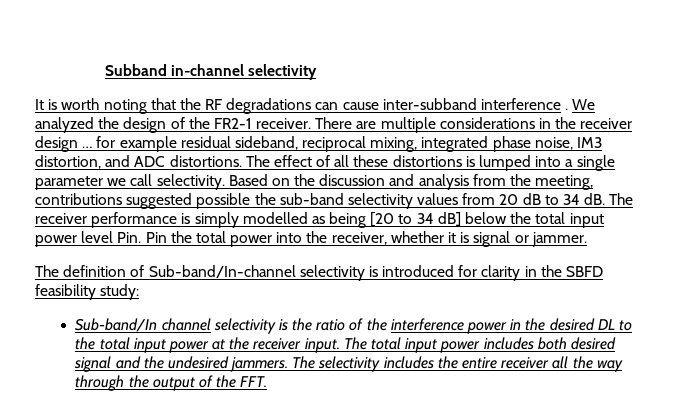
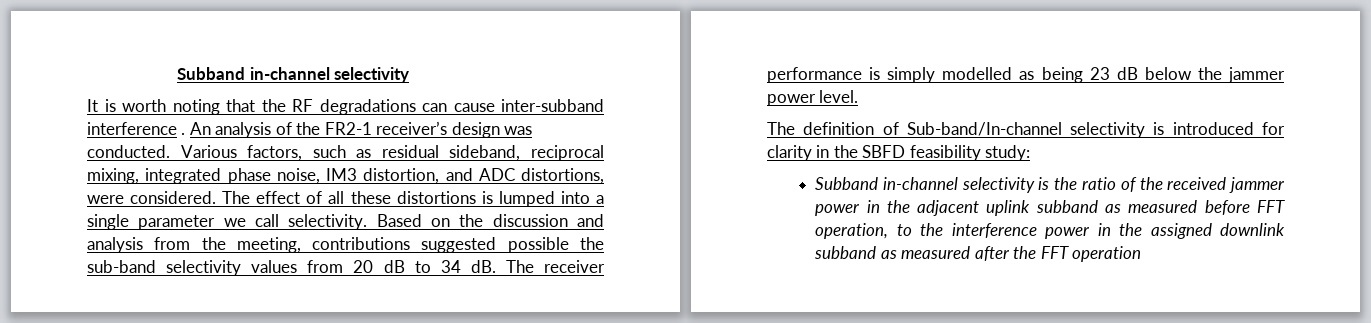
[572,99,596,110] [35,117,633,133] [35,136,177,152] We analyzed the design of the FR2-1 receiver. There are multiple considerations in the receiver design … for example -> [189,121,533,138] [87,145,372,161] An analysis of the FR2-1 receiver’s design was conducted. Various factors, such as
[169,155,242,167] distortions. -> [521,168,604,184] [87,191,217,204] distortions, were considered.
[370,212,604,228] [35,231,587,247] [20 to 34 dB] below the total input power level Pin. Pin the total power into the receiver, whether it is signal or jammer. -> [1089,67,1285,83] [767,90,859,106] 23 dB below the jammer power level.
[75,318,211,332] Sub-band/In channel -> [815,177,958,190] Subband in-channel
[390,318,632,334] [75,337,616,353] [74,356,623,372] [75,375,268,391] interference power in the desired DL to the total input power at the receiver input. The total input power includes both desired signal and the undesired jammers. The selectivity includes the entire receiver all the way through the output of the FFT. -> [1167,177,1285,193] [815,200,1285,216] [815,223,1286,239] [814,246,1141,262] received jammer power in the adjacent uplink subband as measured before FFT operation, to the interference power in the assigned downlink subband as measured after the FFT operation

